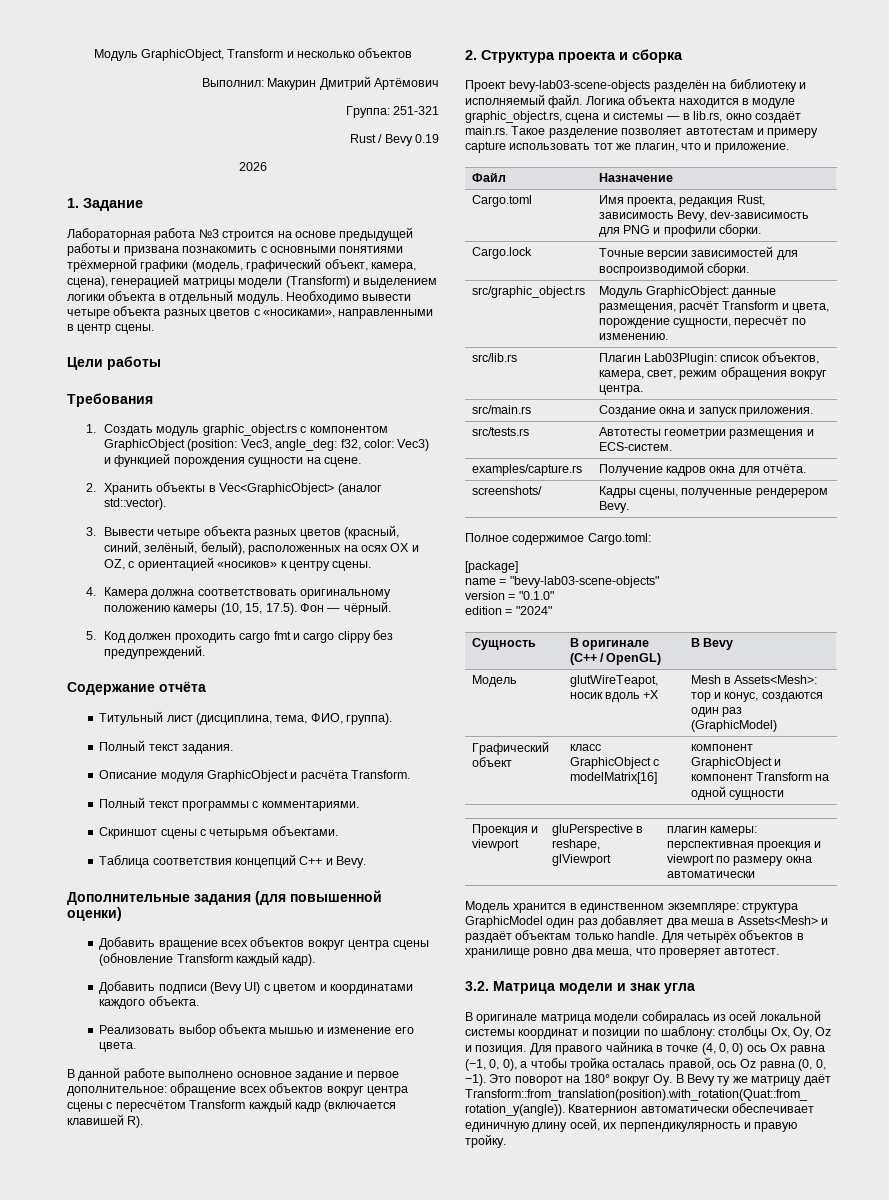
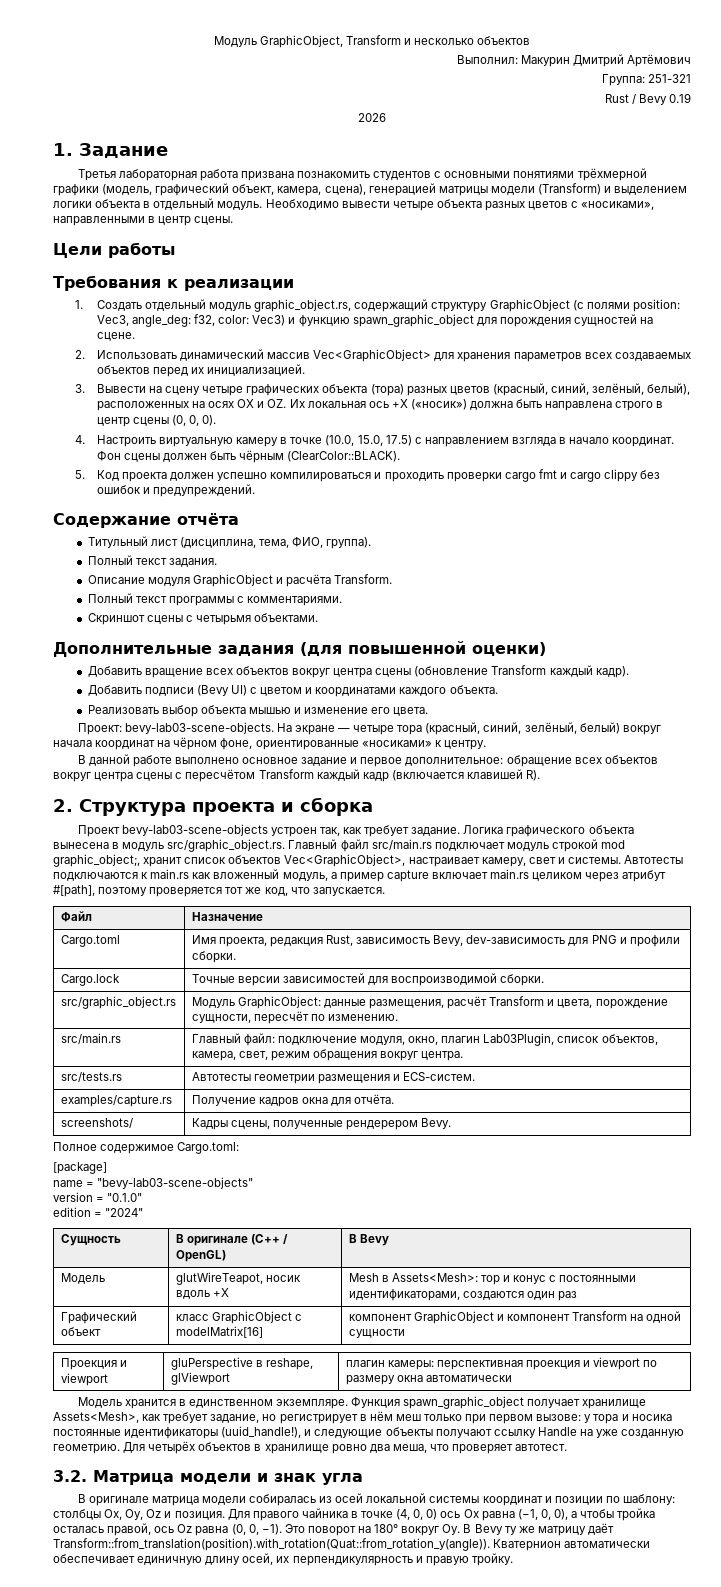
[67,227,414,241] [67,243,121,256] Лабораторная работа №3 строится на основе предыдущей работы и -> [77,169,238,181] Третья лабораторная работа
(258, 249) none -> [373,171,432,180] студентов
(153, 400) none -> [167,279,294,291] к реализации
[156,424,388,436] [104,439,238,451] модуль graphic_object.rs с компонентом GraphicObject (position: -> [144,299,680,312] отдельный модуль graphic_object.rs, содержащий структуру GraphicObject (с полями position:
[114,453,361,467] [85,482,382,495] [104,498,167,510] [85,526,251,539] функцией порождения сущности на сцене. // 2. Хранить объекты в Vec<GraphicObject> (аналог std::vector). // 3. Вывести четыре объекта -> [298,314,654,327] [96,332,135,341] [74,349,691,362] [96,364,306,377] [74,384,404,396] функцию spawn_graphic_object для порождения сущностей на сцене. // 2. Использовать динамический массив Vec<GraphicObject> для хранения параметров всех создаваемых объектов перед их инициализацией. // 3. Вывести на сцену четыре графических объекта (тора)
[104,557,372,571] [85,587,392,599] [104,601,391,615] [85,631,236,643] OZ, с ориентацией «носиков» к центру сцены. // 4. Камера должна соответствовать оригинальному положению камеры (10, 15, 17.5). Фон — чёрный. // 5. Код должен проходить -> [267,399,664,411] [96,415,217,427] [74,435,675,447] [96,450,401,463] [74,470,502,482] OZ. Их локальная ось +X («носик») должна быть направлена строго в центр сцены (0, 0, 0). // 4. Настроить виртуальную камеру в точке (10.0, 15.0, 17.5) с направлением взгляда в начало координат. Фон сцены должен быть чёрным (ClearColor::BLACK). // 5. Код проекта должен успешно компилироваться и проходить проверки
(394, 635) none -> [96,485,150,494] ошибок и
[99,854,367,868] // Таблица соответствия концепций C++ и Bevy. -> (319, 617) none
(137, 1047) none -> [77,722,661,735] [53,737,486,750] // Проект: bevy-lab03-scene-objects. На экране — четыре тора (красный, синий, зелёный, белый) вокруг начала координат на чёрном фоне, ориентированные «носиками» к центру.
[653,79,806,92] [465,94,796,108] [465,111,801,123] [465,126,819,138] [465,141,789,153] разделён на библиотеку и исполняемый файл. Логика объекта находится в модуле graphic_object.rs, сцена и системы — в lib.rs, окно создаёт main.rs. Такое разделение позволяет автотестам и примеру capture использовать тот же плагин, что и приложение. -> [270,825,634,837] [53,839,626,852] [53,854,684,867] [53,869,667,882] [53,885,385,897] устроен так, как требует задание. Логика графического объекта вынесена в модуль src/graphic_object.rs. Главный файл src/main.rs подключает модуль строкой mod graphic_object;, хранит список объектов Vec<GraphicObject>, настраивает камеру, свет и системы. Автотесты подключаются к main.rs как вложенный модуль, а пример capture включает main.rs целиком через атрибут #[path], поэтому проверяется тот же код, что запускается.
[471,353,517,362] [598,353,718,365] src/lib.rs | Плагин Lab03Plugin: -> [60,1033,121,1045] [191,1033,555,1046] src/main.rs | Главный файл: подключение модуля, окно, плагин Lab03Plugin,
[471,405,531,414] [598,405,814,417] // src/main.rs | Создание окна и запуск приложения. -> (464, 1056) none
[724,692,759,702] конус, -> [513,1275,637,1284] [348,1289,460,1301] конус с постоянными идентификаторами,
[690,720,777,732] (GraphicModel) -> (578, 1296) none
[667,903,798,913] [465,915,828,928] [465,930,659,943] экземпляре: структура GraphicModel один раз добавляет два меша в Assets<Mesh> и раздаёт объектам только handle. -> [276,1396,647,1409] [53,1411,672,1424] [53,1426,685,1439] [53,1444,120,1454] экземпляре. Функция spawn_graphic_object получает хранилище Assets<Mesh>, как требует задание, но регистрирует в нём меш только при первом вызове: у тора и носика постоянные идентификаторы (uuid_handle!), и следующие объекты получают ссылку Handle на уже созданную геометрию.

